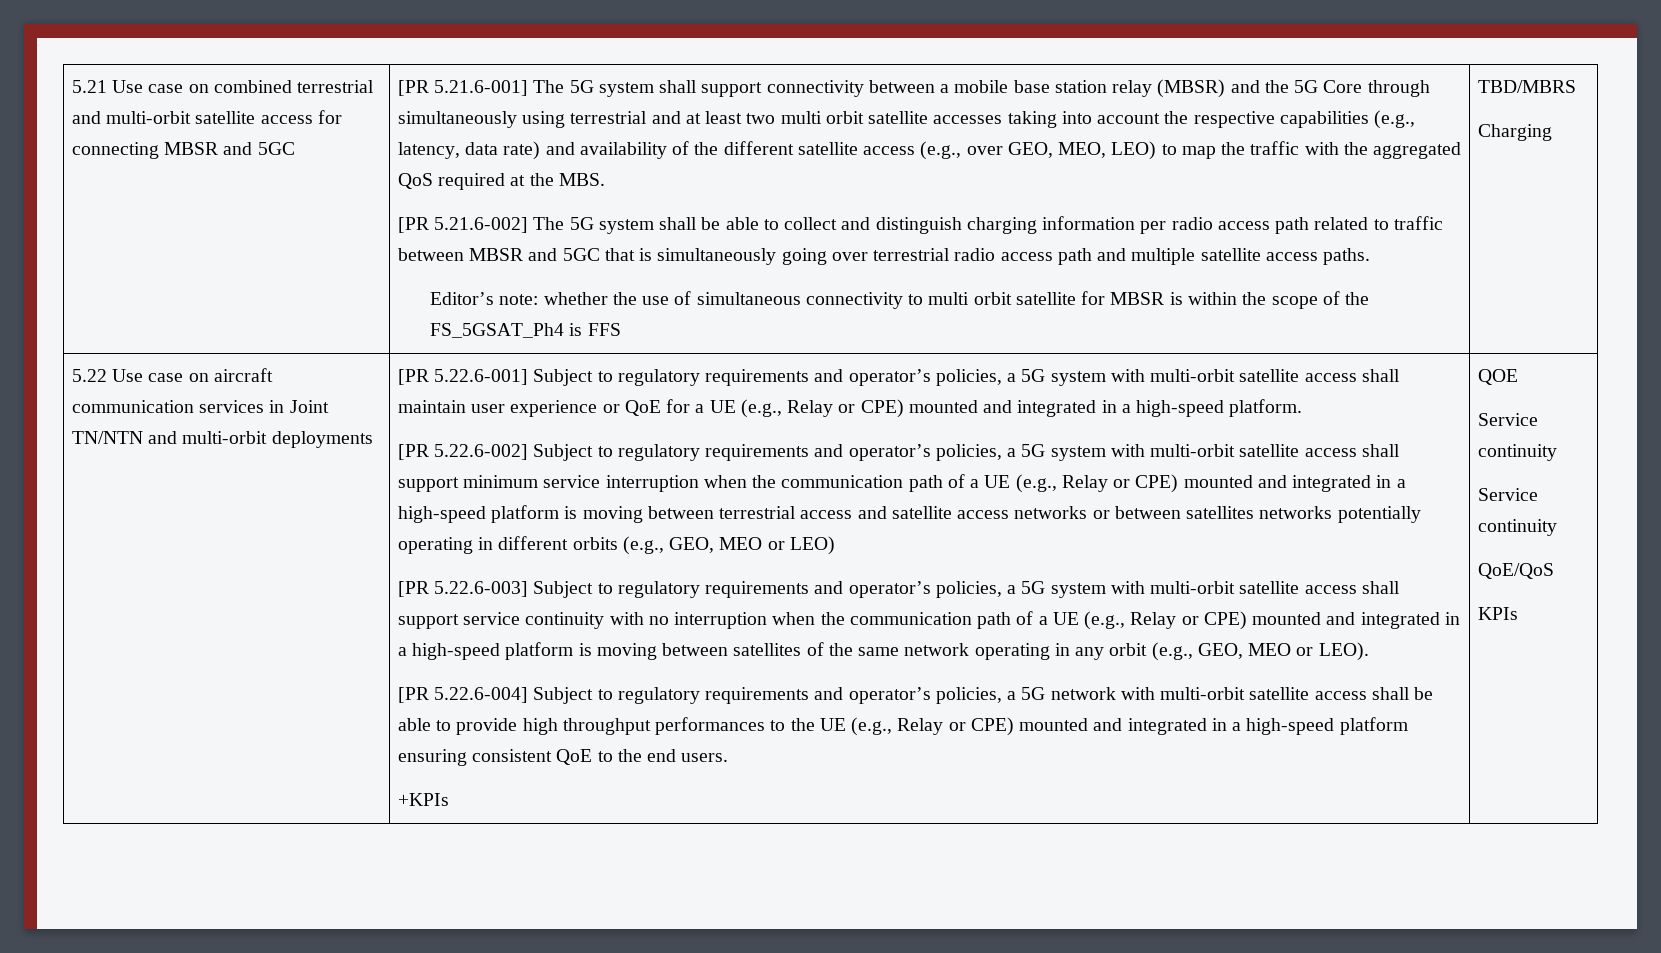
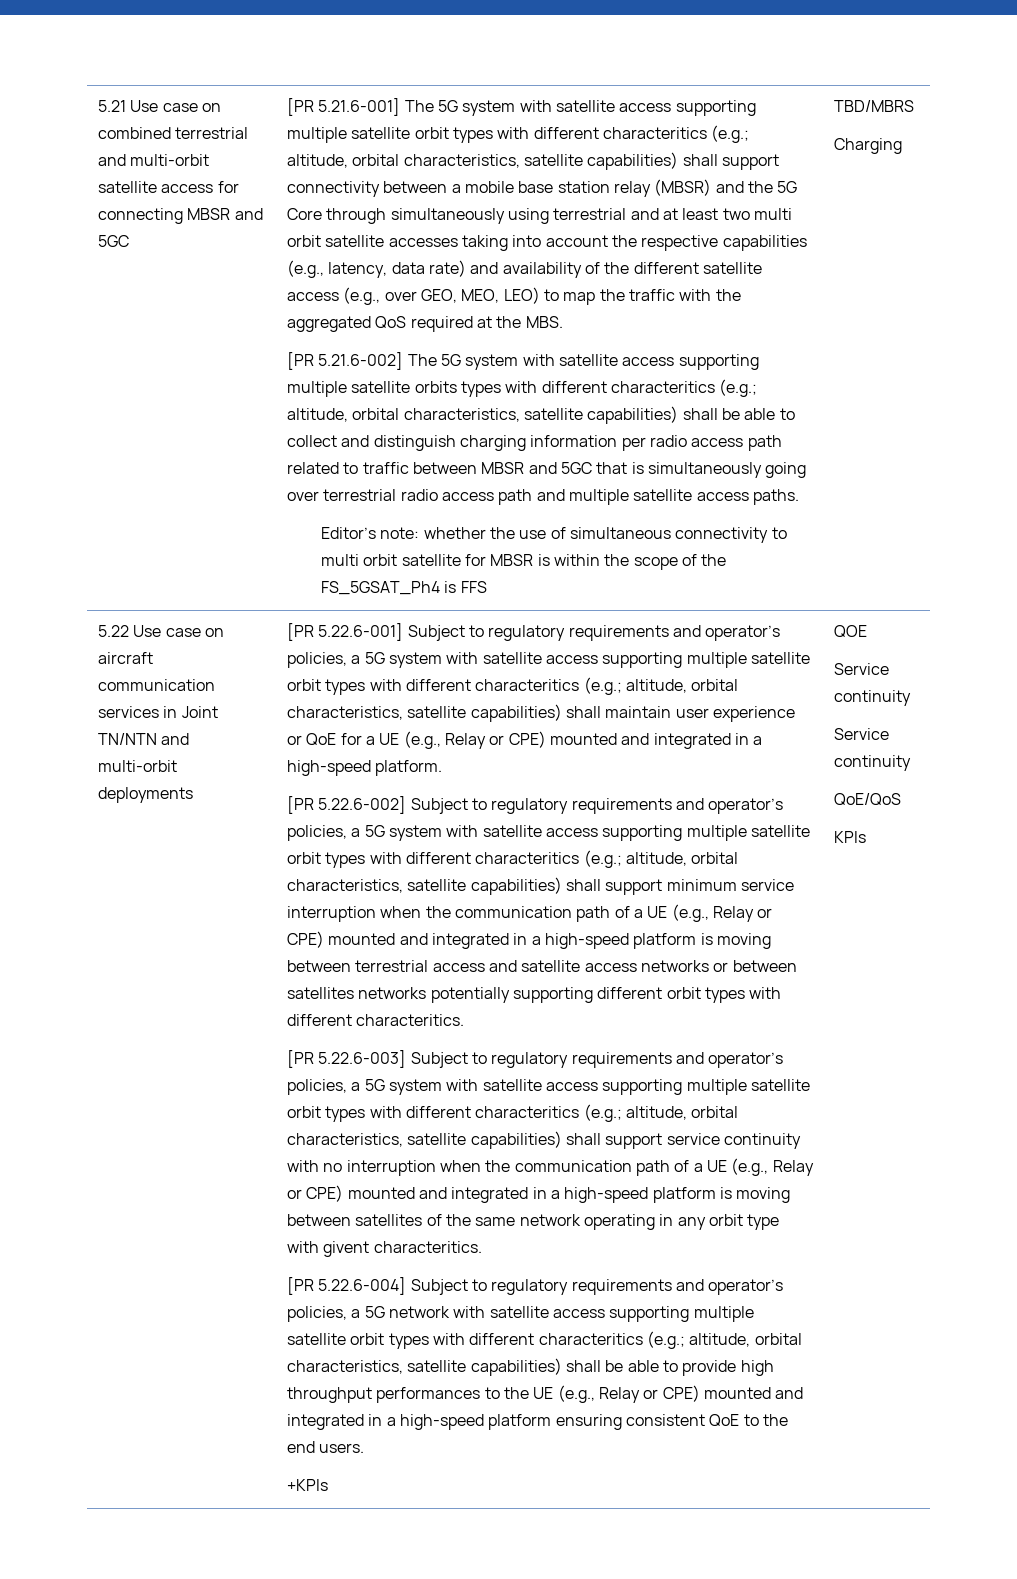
(654, 89) none -> [519,100,756,116] [287,125,750,143] [287,152,679,170] with satellite access supporting multiple satellite orbit types with different characteritics (e.g.; altitude, orbital characteristics, satellite capabilities)
(654, 226) none -> [522,354,759,370] [287,379,758,397] [287,406,679,424] with satellite access supporting multiple satellite orbits types with different characteritics (e.g.; altitude, orbital characteristics, satellite capabilities)
[1150,369,1357,382] multi-orbit satellite access -> [482,652,810,668] [287,677,739,695] [287,704,562,722] satellite access supporting multiple satellite orbit types with different characteritics (e.g.; altitude, orbital characteristics, satellite capabilities)
[1150,444,1357,457] multi-orbit satellite access -> [482,825,810,841] [287,850,739,868] [287,877,562,895] satellite access supporting multiple satellite orbit types with different characteritics (e.g.; altitude, orbital characteristics, satellite capabilities)
[397,536,835,555] operating in different orbits (e.g., GEO, MEO or LEO) -> [513,987,782,1003] [287,1014,465,1026] supporting different orbit types with different characteritics.
[1150,581,1357,594] multi-orbit satellite access -> [482,1079,810,1095] [287,1104,739,1122] [287,1131,562,1149] satellite access supporting multiple satellite orbit types with different characteritics (e.g.; altitude, orbital characteristics, satellite capabilities)
[1151,642,1369,661] (e.g., GEO, MEO or LEO). -> [747,1214,780,1230] [287,1241,482,1257] type with givent characteritics.
[1160,687,1367,700] multi-orbit satellite access -> [489,1306,754,1322] [287,1331,802,1349] [287,1358,562,1376] satellite access supporting multiple satellite orbit types with different characteritics (e.g.; altitude, orbital characteristics, satellite capabilities)

